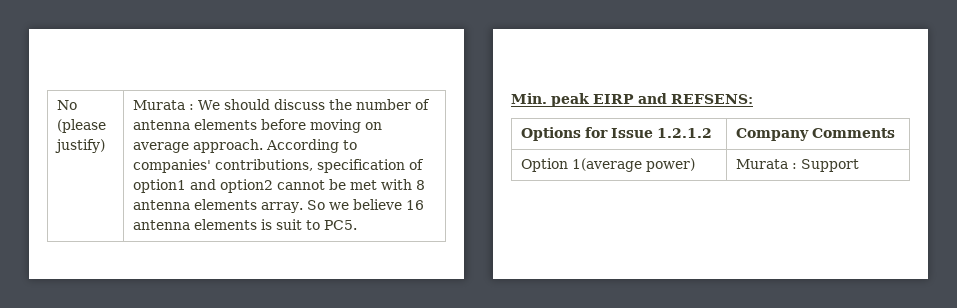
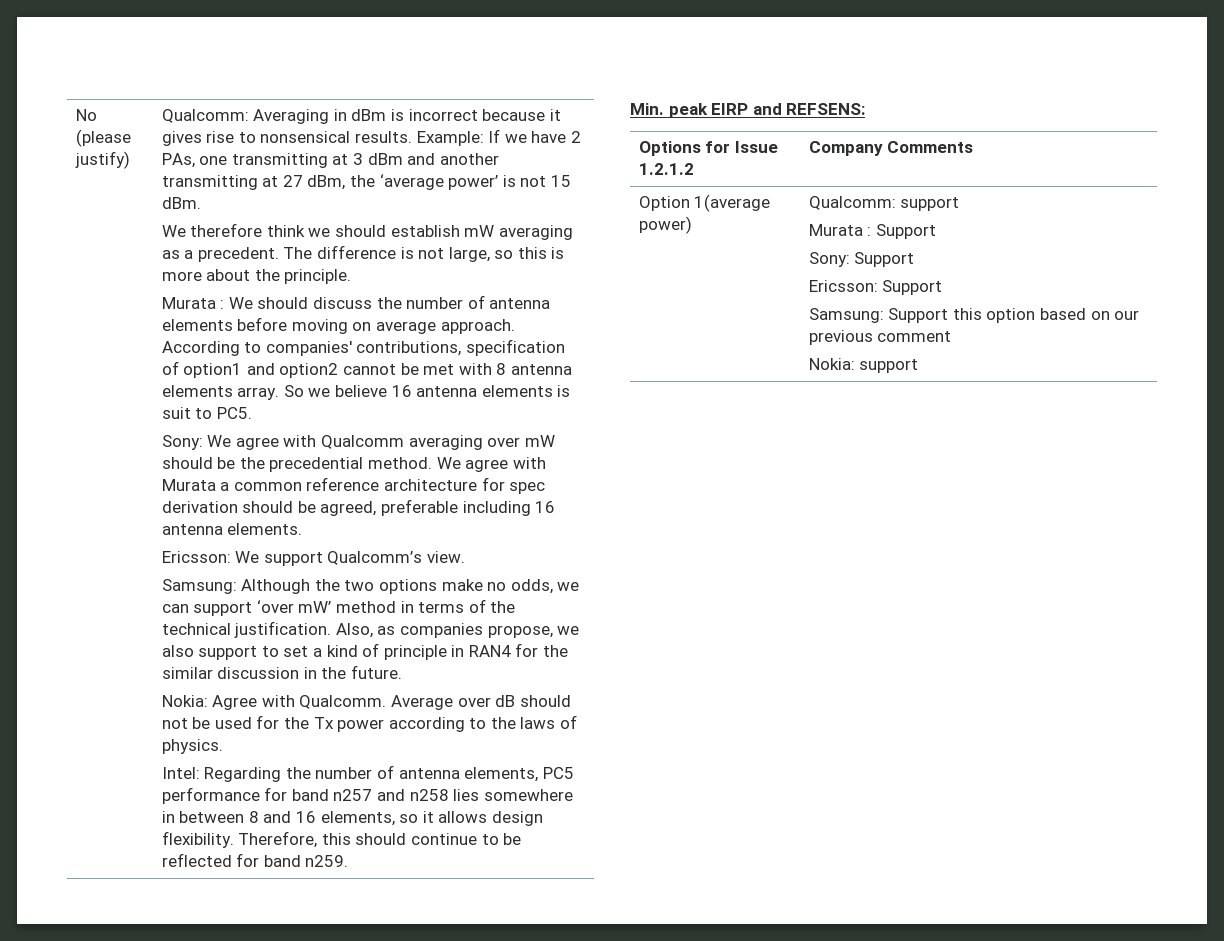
(106, 146) none -> [161,109,561,124] [161,129,581,146] [161,153,499,168] [161,174,571,190] [161,197,201,209] [161,223,573,240] [161,245,565,262] [161,269,352,284] Qualcomm: Averaging in dBm is incorrect because it gives rise to nonsensical results. Example: If we have 2 PAs, one transmitting at 3 dBm and another transmitting at 27 dBm, the ‘average power’ is not 15 dBm. // We therefore think we should establish mW averaging as a precedent. The difference is not large, so this is more about the principle. //
(358, 225) none -> [161,435,555,450] [161,457,546,472] [161,477,546,494] [161,499,556,516] [161,523,303,535] [161,551,465,566] [161,579,580,594] [161,599,516,616] [161,621,580,638] [161,643,569,660] [161,665,402,679] [161,695,571,710] [161,715,578,732] [161,739,223,754] [161,765,574,782] [161,787,573,804] [161,811,543,826] [161,831,522,848] [161,853,349,867] // Sony: We agree with Qualcomm averaging over mW should be the precedential method. We agree with Murata a common reference architecture for spec derivation should be agreed, preferable including 16 antenna elements. // Ericsson: We support Qualcomm’s view. // Samsung: Although the two options make no odds, we can support ‘over mW’ method in terms of the technical justification. Also, as companies propose, we also support to set a kind of principle in RAN4 for the similar discussion in the future. // Nokia: Agree with Qualcomm. Average over dB should not be used for the Tx power according to the laws of physics. // Intel: Regarding the number of antenna elements, PC5 performance for band n257 and n258 lies somewhere in between 8 and 16 elements, so it allows design flexibility. Therefore, this should continue to be reflected for band n259.
(696, 165) none -> [808,196,960,211] Qualcomm: support //
(860, 165) none -> [808,252,915,267] [808,280,943,295] [808,308,1140,323] [808,330,952,345] [808,358,919,373] // Sony: Support // Ericsson: Support // Samsung: Support this option based on our previous comment // Nokia: support

